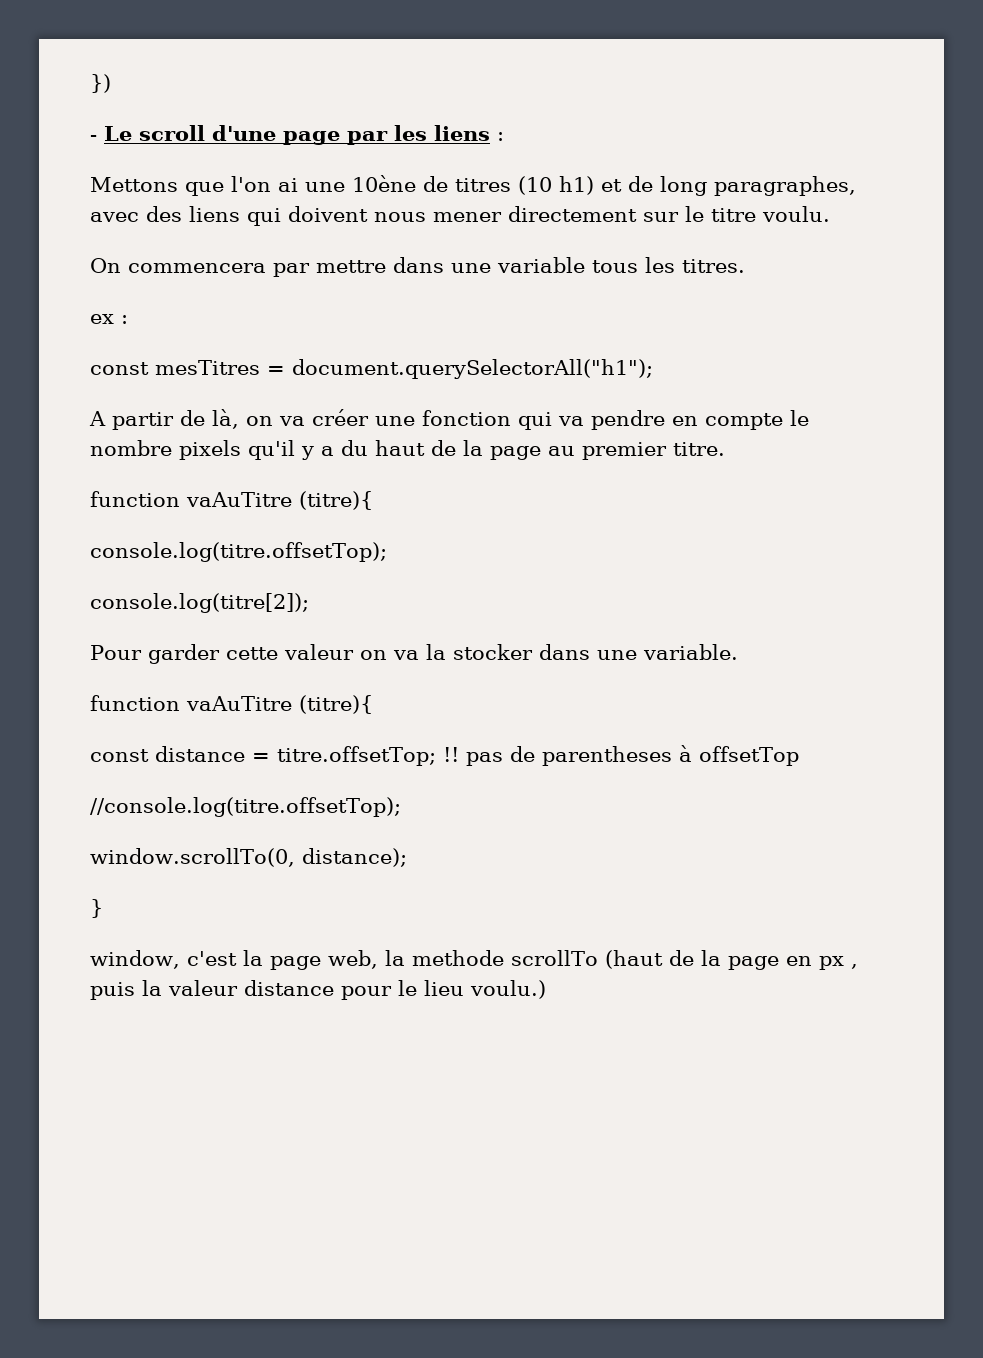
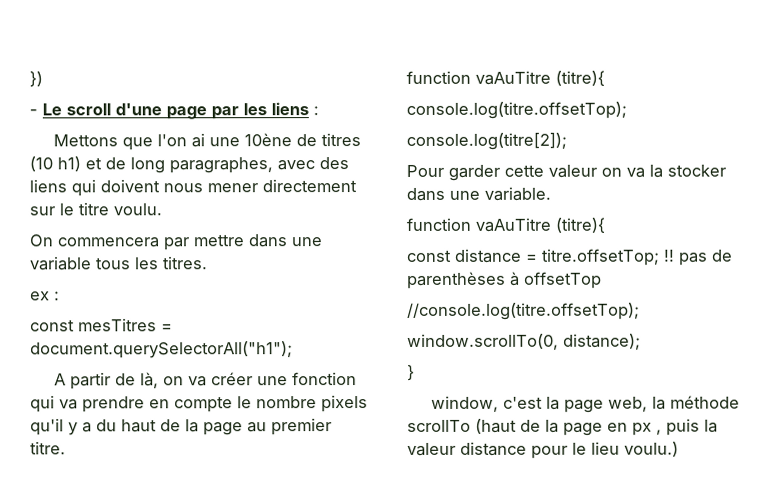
[591,410,665,430] pendre -> [82,396,145,413] prendre
[541,746,672,766] parentheses -> [407,271,506,289] parenthèses
[411,950,504,966] methode -> [670,395,741,409] méthode

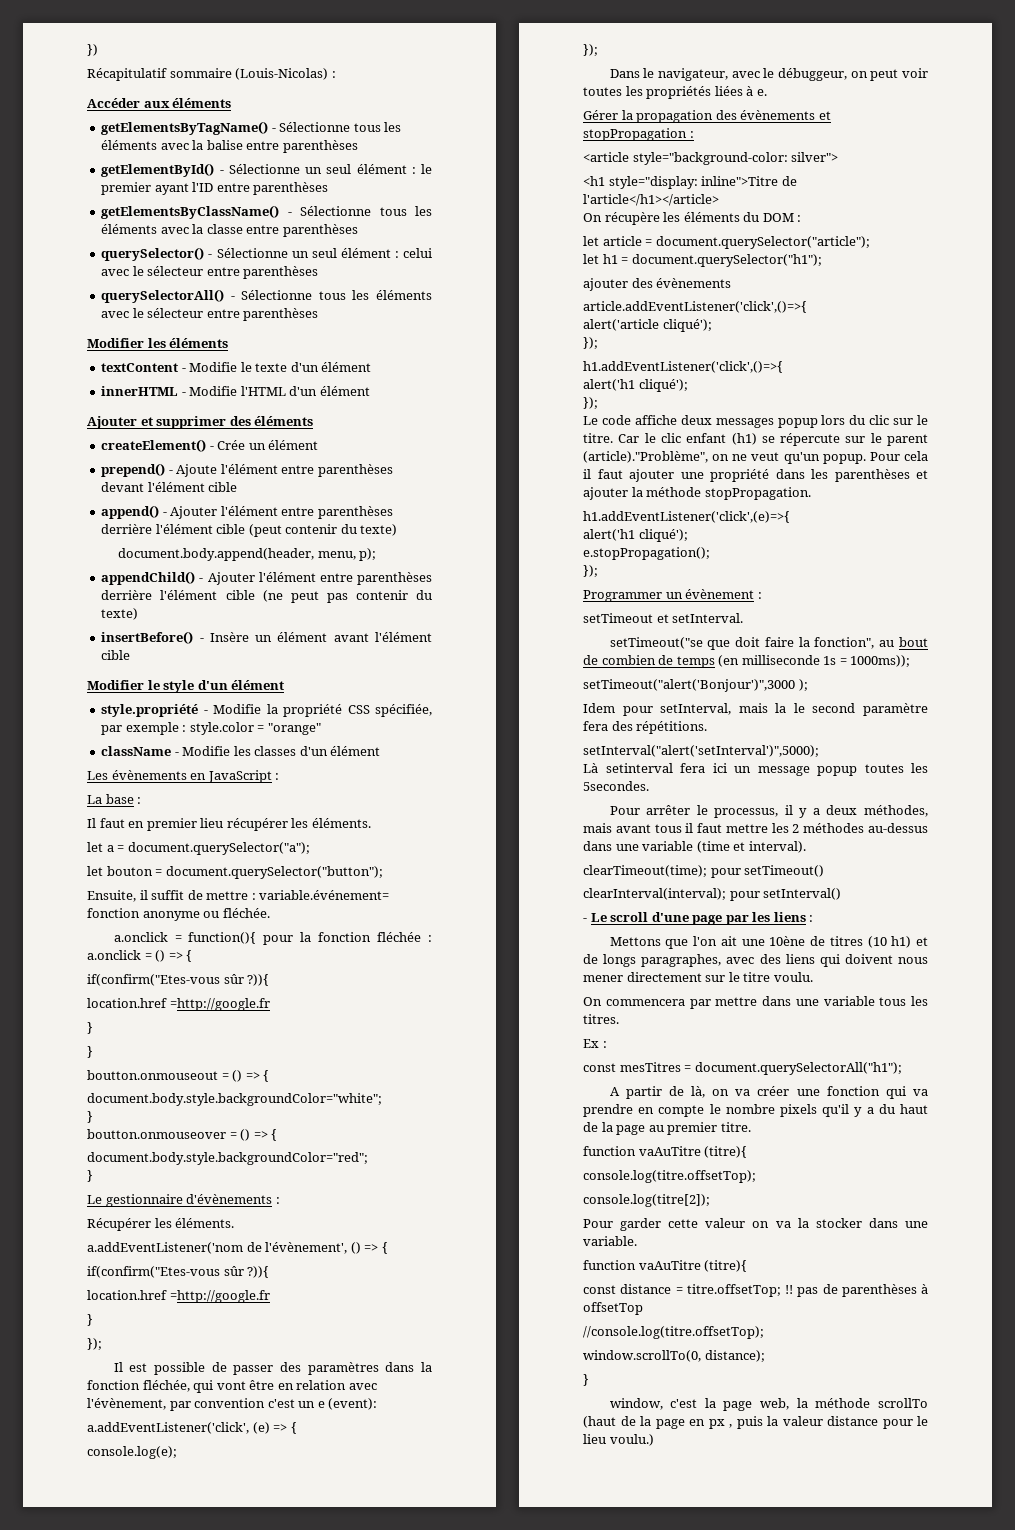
(43, 79) none -> [87,68,336,81] [87,98,232,108] [101,121,402,135] [101,140,358,153] [101,163,432,177] [101,182,329,195] [101,205,432,219] [101,224,358,237] [101,247,432,261] [101,266,319,279] [101,289,432,303] [101,308,319,321] [87,338,229,348] [101,362,372,372] [101,386,370,396] [87,416,314,429] [101,439,319,452] [101,463,393,477] [101,482,238,492] [101,505,393,519] [101,524,398,537] [118,548,377,561] [101,571,432,585] [101,590,432,603] [101,608,139,620] [101,631,432,644] [101,650,131,660] [87,680,285,693] [101,704,432,717] [101,722,321,735] [101,746,381,756] [87,770,280,783] [87,794,142,804] [87,818,371,831] [87,842,310,855] [87,866,383,879] [87,890,390,902] [87,908,270,921] [113,932,432,945] [87,950,193,962] [87,974,270,986] [87,998,270,1011] [87,1022,93,1034] [87,1046,93,1058] [87,1070,270,1082] [87,1093,382,1106] [87,1111,93,1123] [87,1129,278,1141] [87,1152,368,1165] [87,1170,93,1182] [87,1194,280,1207] [87,1218,235,1231] [87,1242,388,1254] [87,1266,270,1278] [87,1290,270,1303] [87,1314,93,1326] [87,1338,102,1350] [113,1362,432,1375] [87,1380,377,1393] [87,1398,378,1411] [87,1422,297,1434] [87,1446,177,1459] [583,44,598,56] [609,68,928,81] [583,86,767,99] [583,110,831,123] [583,128,694,141] [583,152,839,165] [583,176,797,189] [583,194,719,206] [583,212,802,225] [583,236,870,249] [583,254,822,267] [583,278,732,291] [583,301,807,313] [583,319,712,332] [583,337,598,349] [583,361,783,373] [583,379,688,392] [583,397,598,409] [583,415,928,428] [583,433,928,446] [583,451,928,464] [583,469,928,482] [583,487,811,500] [583,511,790,523] [583,529,688,542] [583,547,710,560] [583,565,598,577] [583,589,762,602] [583,613,744,623] [609,637,928,650] [583,655,911,668] [583,679,808,692] [583,703,928,716] [583,721,708,734] [583,745,819,757] [583,763,928,776] [583,781,649,791] [609,805,928,818] [583,823,928,833] [583,841,806,853] [583,865,825,878] [583,888,842,901] // Récapitulatif sommaire (Louis-Nicolas) : // Accéder aux éléments // getElementsByTagName() - Sélectionne tous les éléments avec la balise entre parenthèses // getElementById() - Sélectionne un seul élément : le premier ayant l'ID entre parenthèses // getElementsByClassName() - Sélectionne tous les éléments avec la classe entre parenthèses // querySelector() - Sélectionne un seul élément : celui avec le sélecteur entre parenthèses // querySelectorAll() - Sélectionne tous les éléments avec le sélecteur entre parenthèses // Modifier les éléments // textContent - Modifie le texte d'un élément // innerHTML - Modifie l'HTML d'un élément // Ajouter et supprimer des éléments // createElement() - Crée un élément // prepend() - Ajoute l'élément entre parenthèses devant l'élément cible // append() - Ajouter l'élément entre parenthèses derrière l'élément cible (peut contenir du texte) // document.body.append(header, menu, p); // appendChild() - Ajouter l'élément entre parenthèses derrière l'élément cible (ne peut pas contenir du texte) // insertBefore() - Insère un élément avant l'élément cible // Modifier le style d'un élément // style.propriété - Modifie la propriété CSS spécifiée, par exemple : style.color = "orange" // className - Modifie les classes d'un élément // Les évènements en JavaScript : // La base : // Il faut en premier lieu récupérer les éléments. // let a = document.querySelector("a"); // let bouton = document.querySelector("button"); // Ensuite, il suffit de mettre : variable.événement= fonction anonyme ou fléchée. // a.onclick = function(){ pour la fonction fléchée : a.onclick = () => { // if(confirm("Etes-vous sûr ?)){ // location.href =http://google.fr // } // } // boutton.onmouseout = () => { // document.body.style.backgroundColor="white"; // } // boutton.onmouseover = () => { // document.body.style.backgroundColor="red"; // } // Le gestionnaire d'évènements : // Récupérer les éléments. // a.addEventListener('nom de l'évènement', () => { // if(confirm("Etes-vous sûr ?)){ // location.href =http://google.fr // } // }); // Il est possible de passer des paramètres dans la fonction fléchée, qui vont être en relation avec l'évènement, par convention c'est un e (event): // a.addEventListener('click', (e) => { // console.log(e); // }); // Dans le navigateur, avec le débuggeur, on peut voir toutes les propriétés liées à e. // Gérer la propagation des évènements et stopPropagation : // <article style="background-color: silver"> // <h1 style="display: inline">Titre de l'article</h1></article> // On récupère les éléments du DOM : // let article = document.querySelector("article"); // let h1 = document.querySelector("h1"); // ajouter des évènements // article.addEventListener('click',()=>{ // alert('article cliqué'); // }); // h1.addEventListener('click',()=>{ // alert('h1 cliqué'); // }); // Le code affiche deux messages popup lors du clic sur le titre. Car le clic enfant (h1) se répercute sur le parent (article)."Problème", on ne veut qu'un popup. Pour cela il faut ajouter une propriété dans les parenthèses et ajouter la méthode stopPropagation. // h1.addEventListener('click',(e)=>{ // alert('h1 cliqué'); // e.stopPropagation(); // }); // Programmer un évènement : // setTimeout et setInterval. // setTimeout("se que doit faire la fonction", au bout de combien de temps (en milliseconde 1s = 1000ms)); // setTimeout("alert('Bonjour')",3000 ); // Idem pour setInterval, mais la le second paramètre fera des répétitions. // setInterval("alert('setInterval')",5000); // Là setinterval fera ici un message popup toutes les 5secondes. // Pour arrêter le processus, il y a deux méthodes, mais avant tous il faut mettre les 2 méthodes au-dessus dans une variable (time et interval). // clearTimeout(time); pour setTimeout() // clearInterval(interval); pour setInterval()
[191,133,206,148] ai -> [720,936,737,946] ait
[130,157,165,174] long -> [603,954,637,967] longs
[30,291,50,301] ex -> [583,1039,599,1048] Ex

